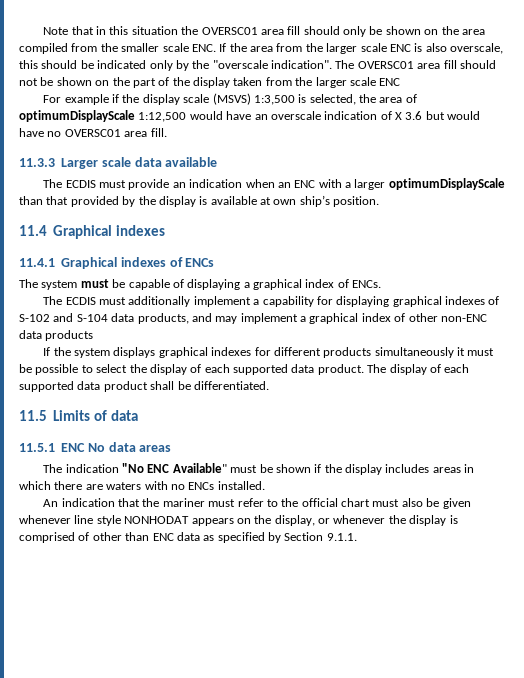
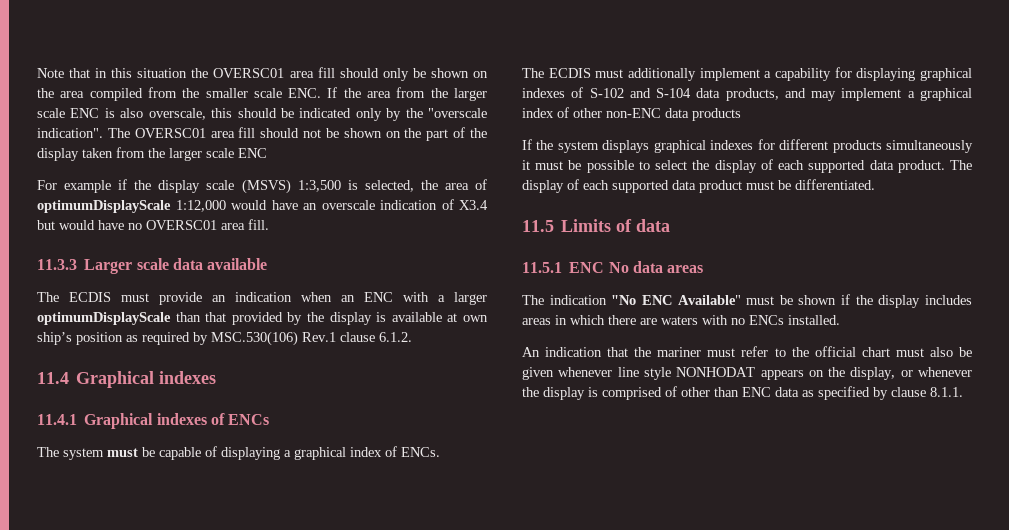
[138,112,187,122] 1:12,500 -> [175,200,226,212] 1:12,000
[395,111,423,120] X 3.6 -> [459,200,488,210] X3.4
[333,196,380,207] position. -> [76,331,412,346] position as required by MSC.530(106) Rev.1 clause 6.1.2.
[150,381,175,390] shall -> [746,181,774,190] must
[284,532,357,541] Section 9.1.1. -> [891,387,963,397] clause 8.1.1.

